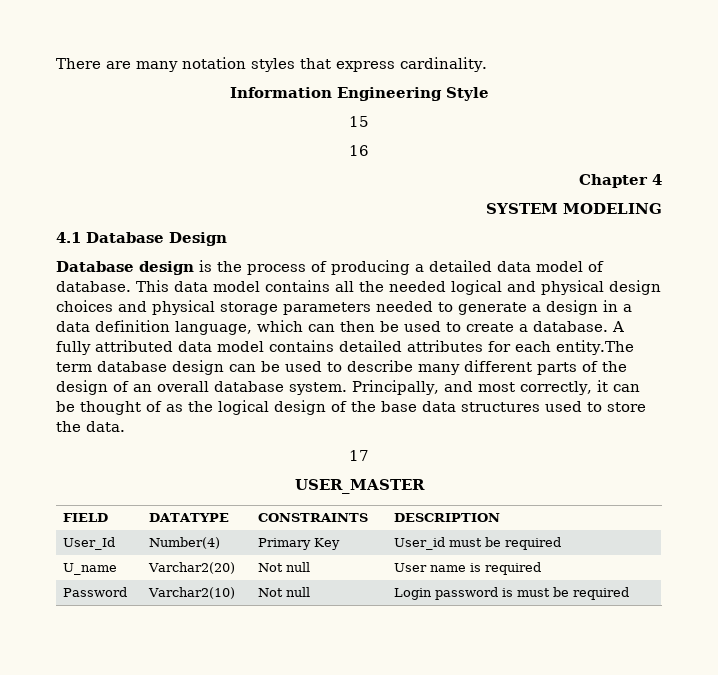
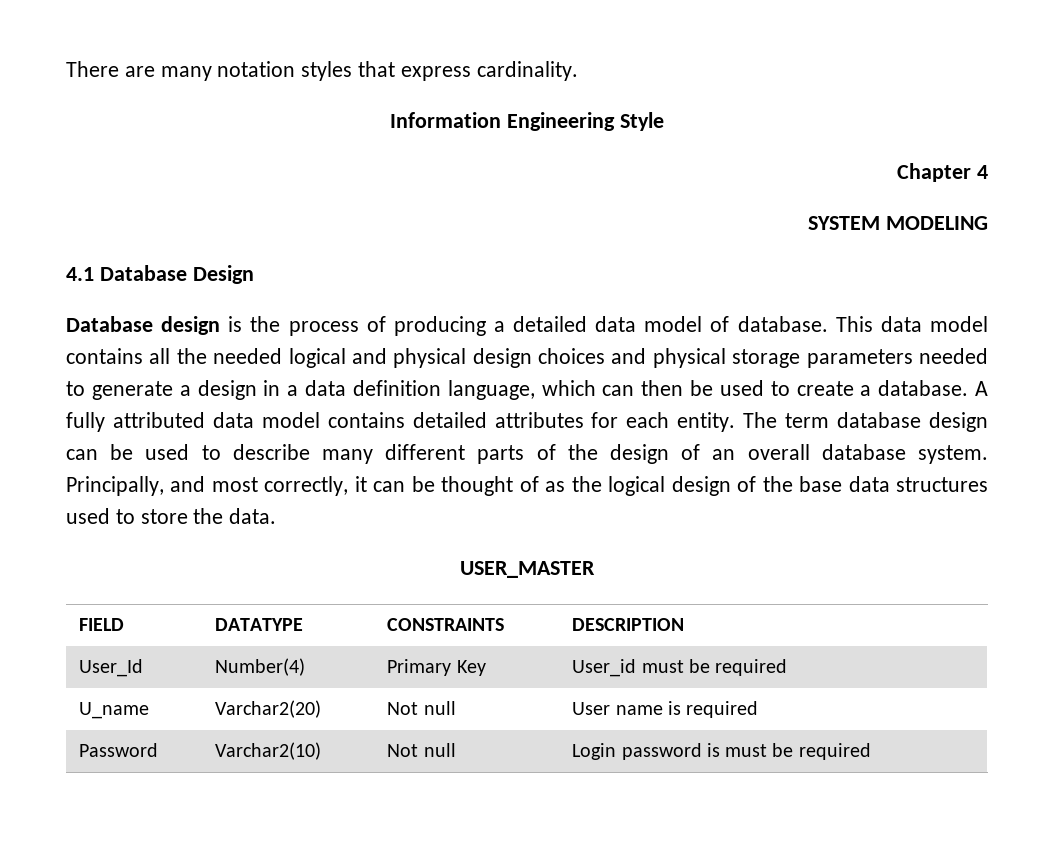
[349,116,369,127] [349,145,369,156] // 15 // 16 -> (664, 121) none
[556,340,634,355] entity.The -> [677,412,778,432] entity. The
[349,450,369,461] // 17 -> (277, 516) none

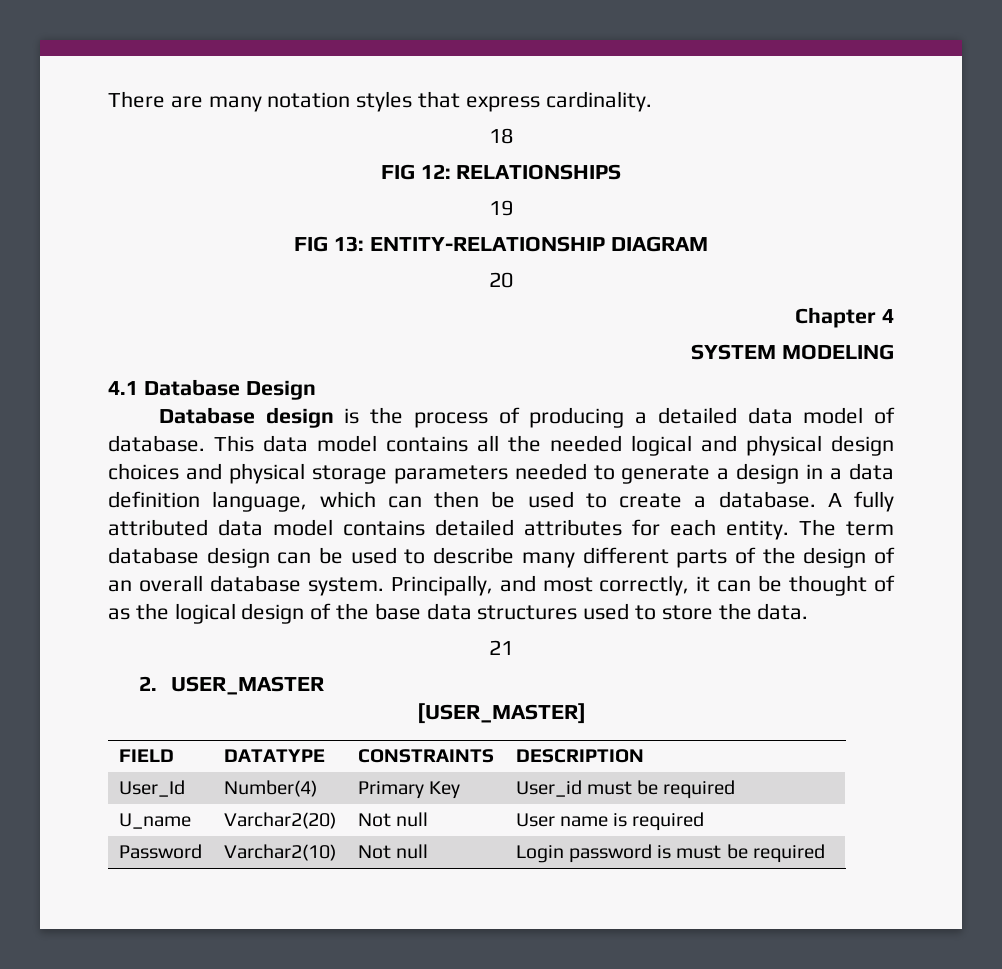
[390,112,664,131] Information Engineering Style -> [489,128,513,144] [380,164,622,180] [489,200,513,216] [294,236,708,252] [489,272,513,288] 18 // FIG 12: RELATIONSHIPS // 19 // FIG 13: ENTITY-RELATIONSHIP DIAGRAM // 20
(277, 516) none -> [489,640,513,655] [139,676,158,691] 21 // 2.
(595, 569) none -> [416,703,586,724] // [USER_MASTER]

